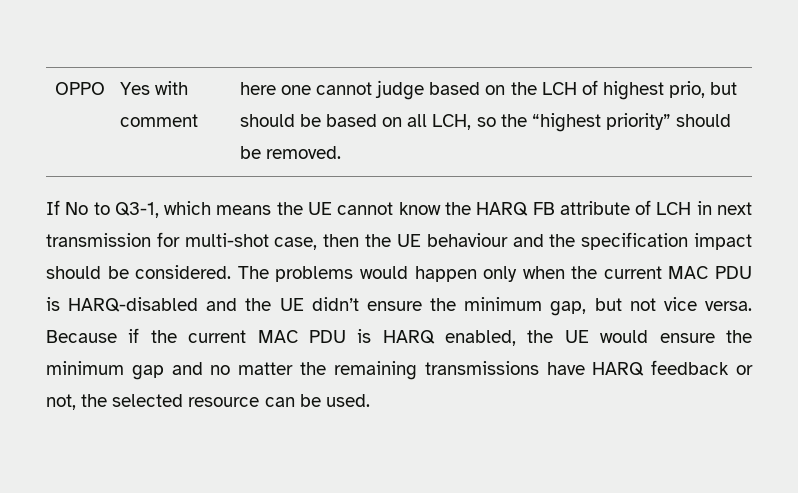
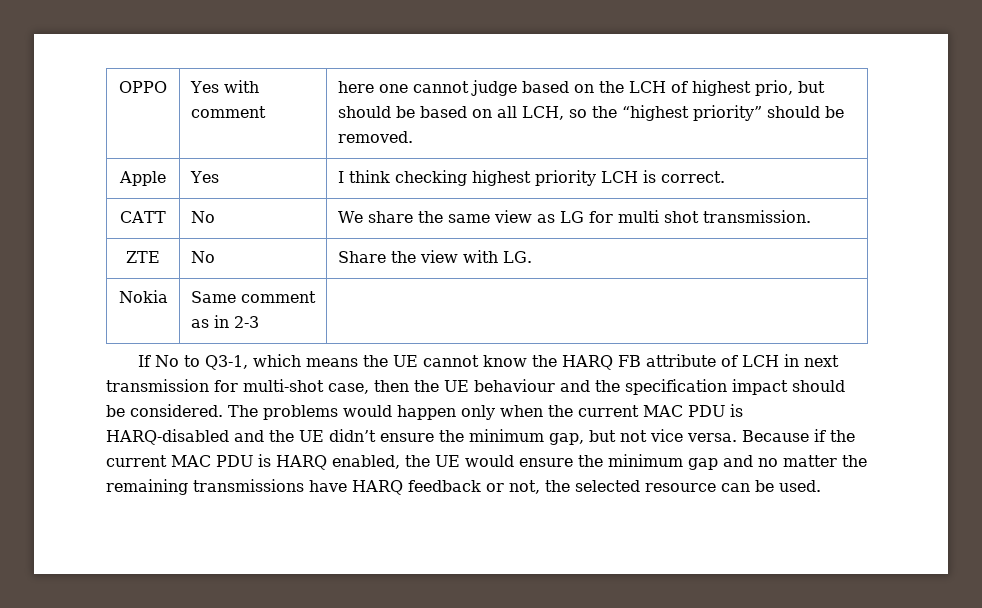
(341, 152) none -> [119,171,166,186] [189,171,219,183] [337,170,725,186] [120,211,167,223] [190,211,215,223] [337,210,811,223] [126,251,160,263] [190,251,215,263] [337,250,532,263] [118,290,168,303] [190,291,316,303] [190,315,259,328] // Apple | Yes | I think checking highest priority LCH is correct. // CATT | No | We share the same view as LG for multi shot transmission. // ZTE | No | Share the view with LG. // Nokia | Same comment as in 2-3 |

